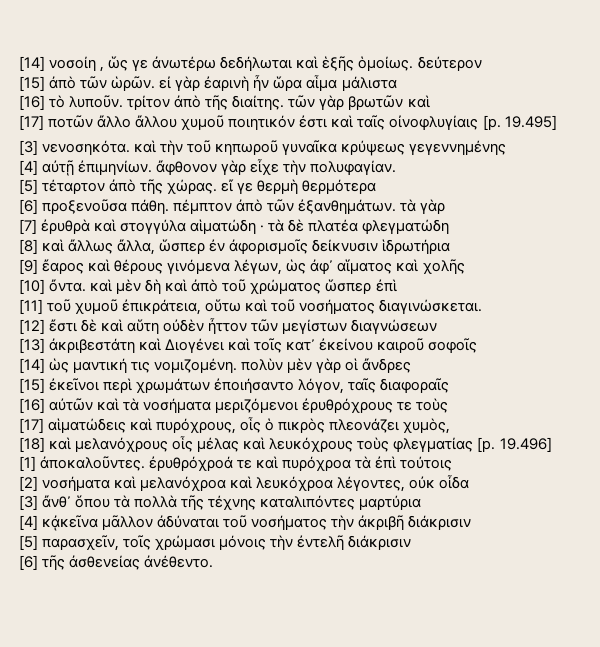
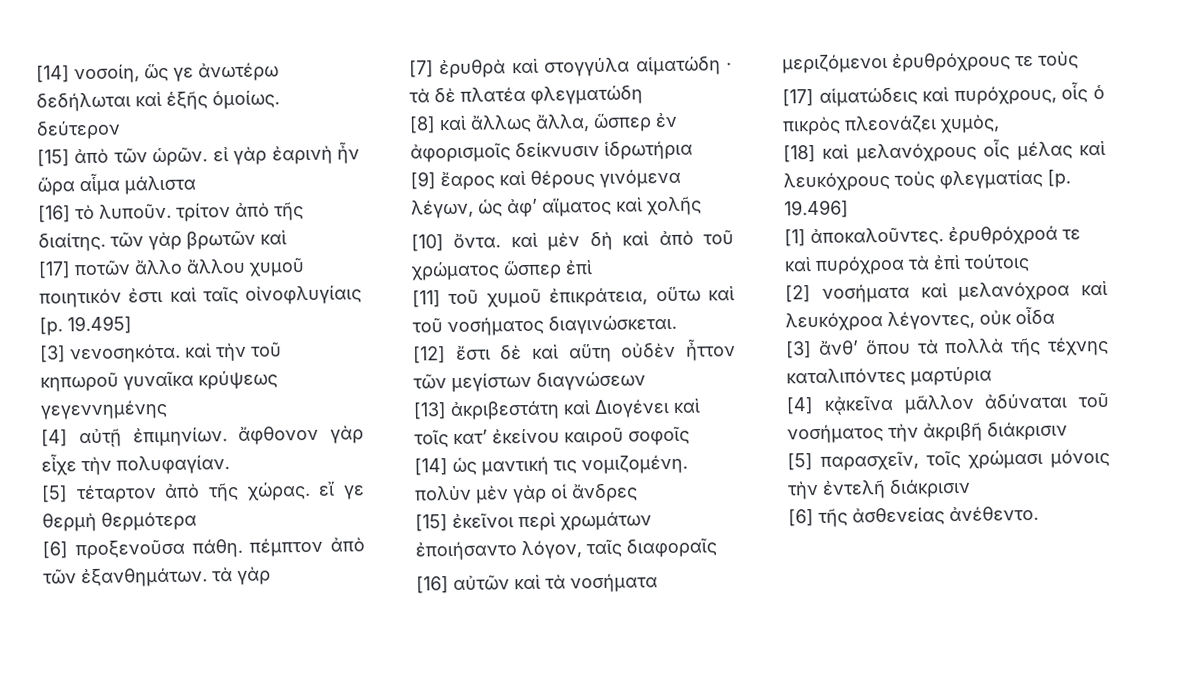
[19,56,105,72] [14] νοσοίη , -> [36,64,140,84] [14] νοσοίη,
[310,259,334,274] ἀφ᾽ -> [507,198,538,218] ἀφ’
[286,339,316,351] κατ᾽ -> [453,429,488,444] κατ’
[42,495,72,508] ἄνθ᾽ -> [818,340,859,355] ἄνθ’

